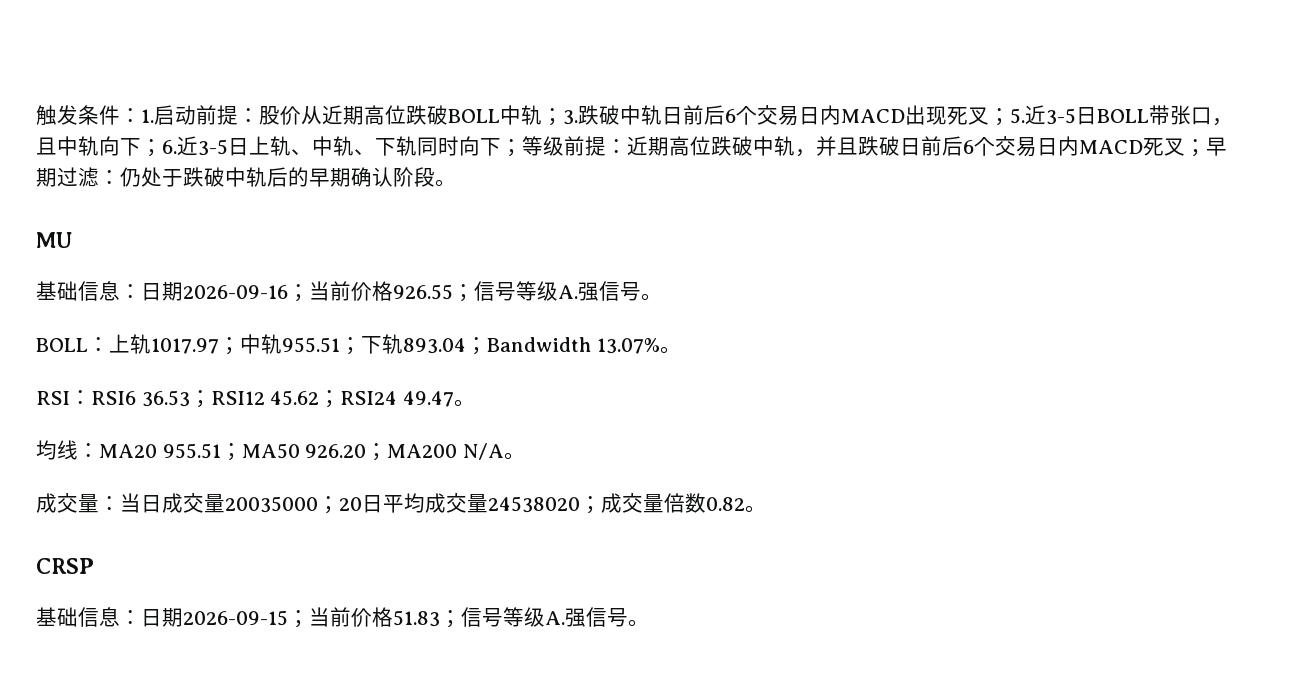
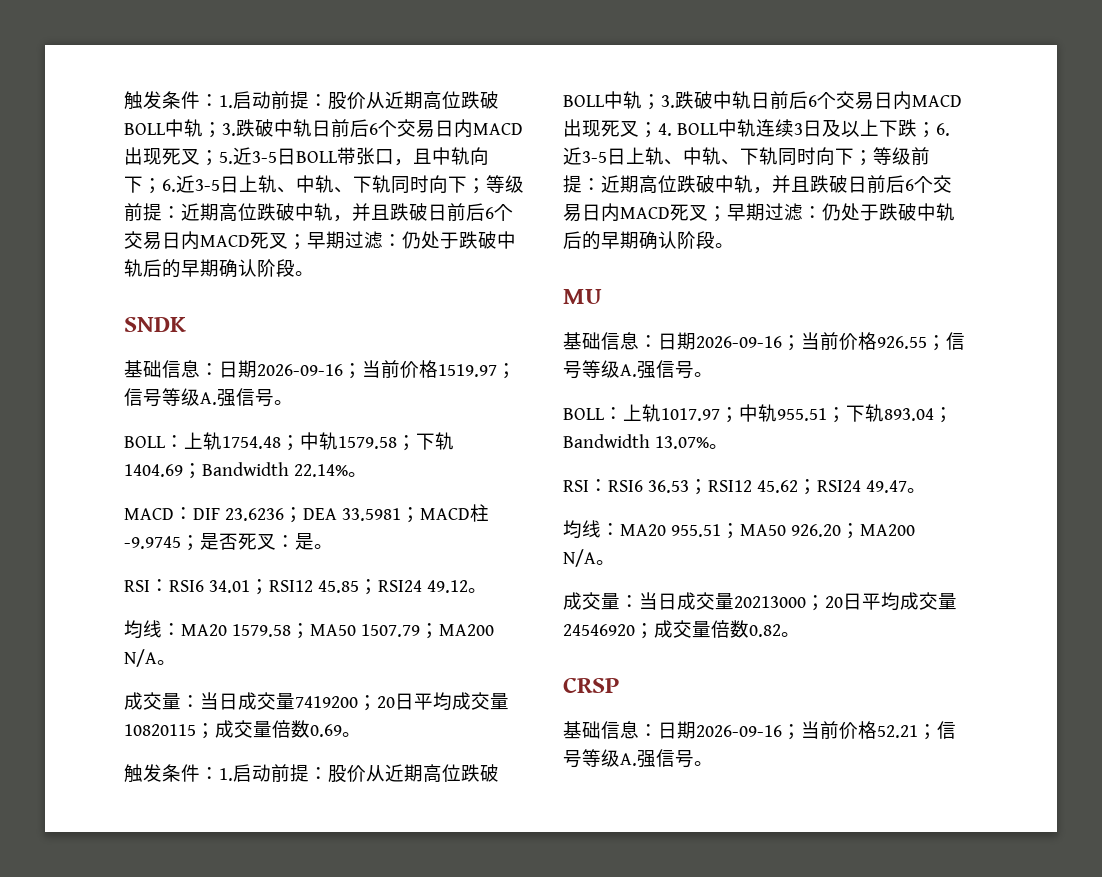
(456, 183) none -> [124,317,186,332] [124,360,516,379] [124,388,293,407] [124,432,454,451] [124,462,367,479] [124,504,489,523] [124,533,333,551] [124,579,487,595] [124,620,494,639] [124,649,176,667] [124,692,509,711] [124,720,361,739] [124,764,499,783] [563,91,962,110] [563,119,950,138] [563,147,930,166] [563,175,952,194] [563,203,955,222] [563,231,734,250] // SNDK // 基础信息：日期2026-09-16；当前价格1519.97；信号等级A.强信号。 // BOLL：上轨1754.48；中轨1579.58；下轨1404.69；Bandwidth 22.14%。 // MACD：DIF 23.6236；DEA 33.5981；MACD柱-9.9745；是否死叉：是。 // RSI：RSI6 34.01；RSI12 45.85；RSI24 49.12。 // 均线：MA20 1579.58；MA50 1507.79；MA200 N/A。 // 成交量：当日成交量7419200；20日平均成交量10820115；成交量倍数0.69。 // 触发条件：1.启动前提：股价从近期高位跌破BOLL中轨；3.跌破中轨日前后6个交易日内MACD出现死叉；4. BOLL中轨连续3日及以上下跌；6.近3-5日上轨、中轨、下轨同时向下；等级前提：近期高位跌破中轨，并且跌破日前后6个交易日内MACD死叉；早期过滤：仍处于跌破中轨后的早期确认阶段。
[225,493,580,514] 20035000；20日平均成交量24538020 -> [734,592,957,611] [563,624,635,636] 20213000；20日平均成交量24546920
[183,607,440,628] 2026-09-15；当前价格51.83 -> [696,721,918,740] 2026-09-16；当前价格52.21

